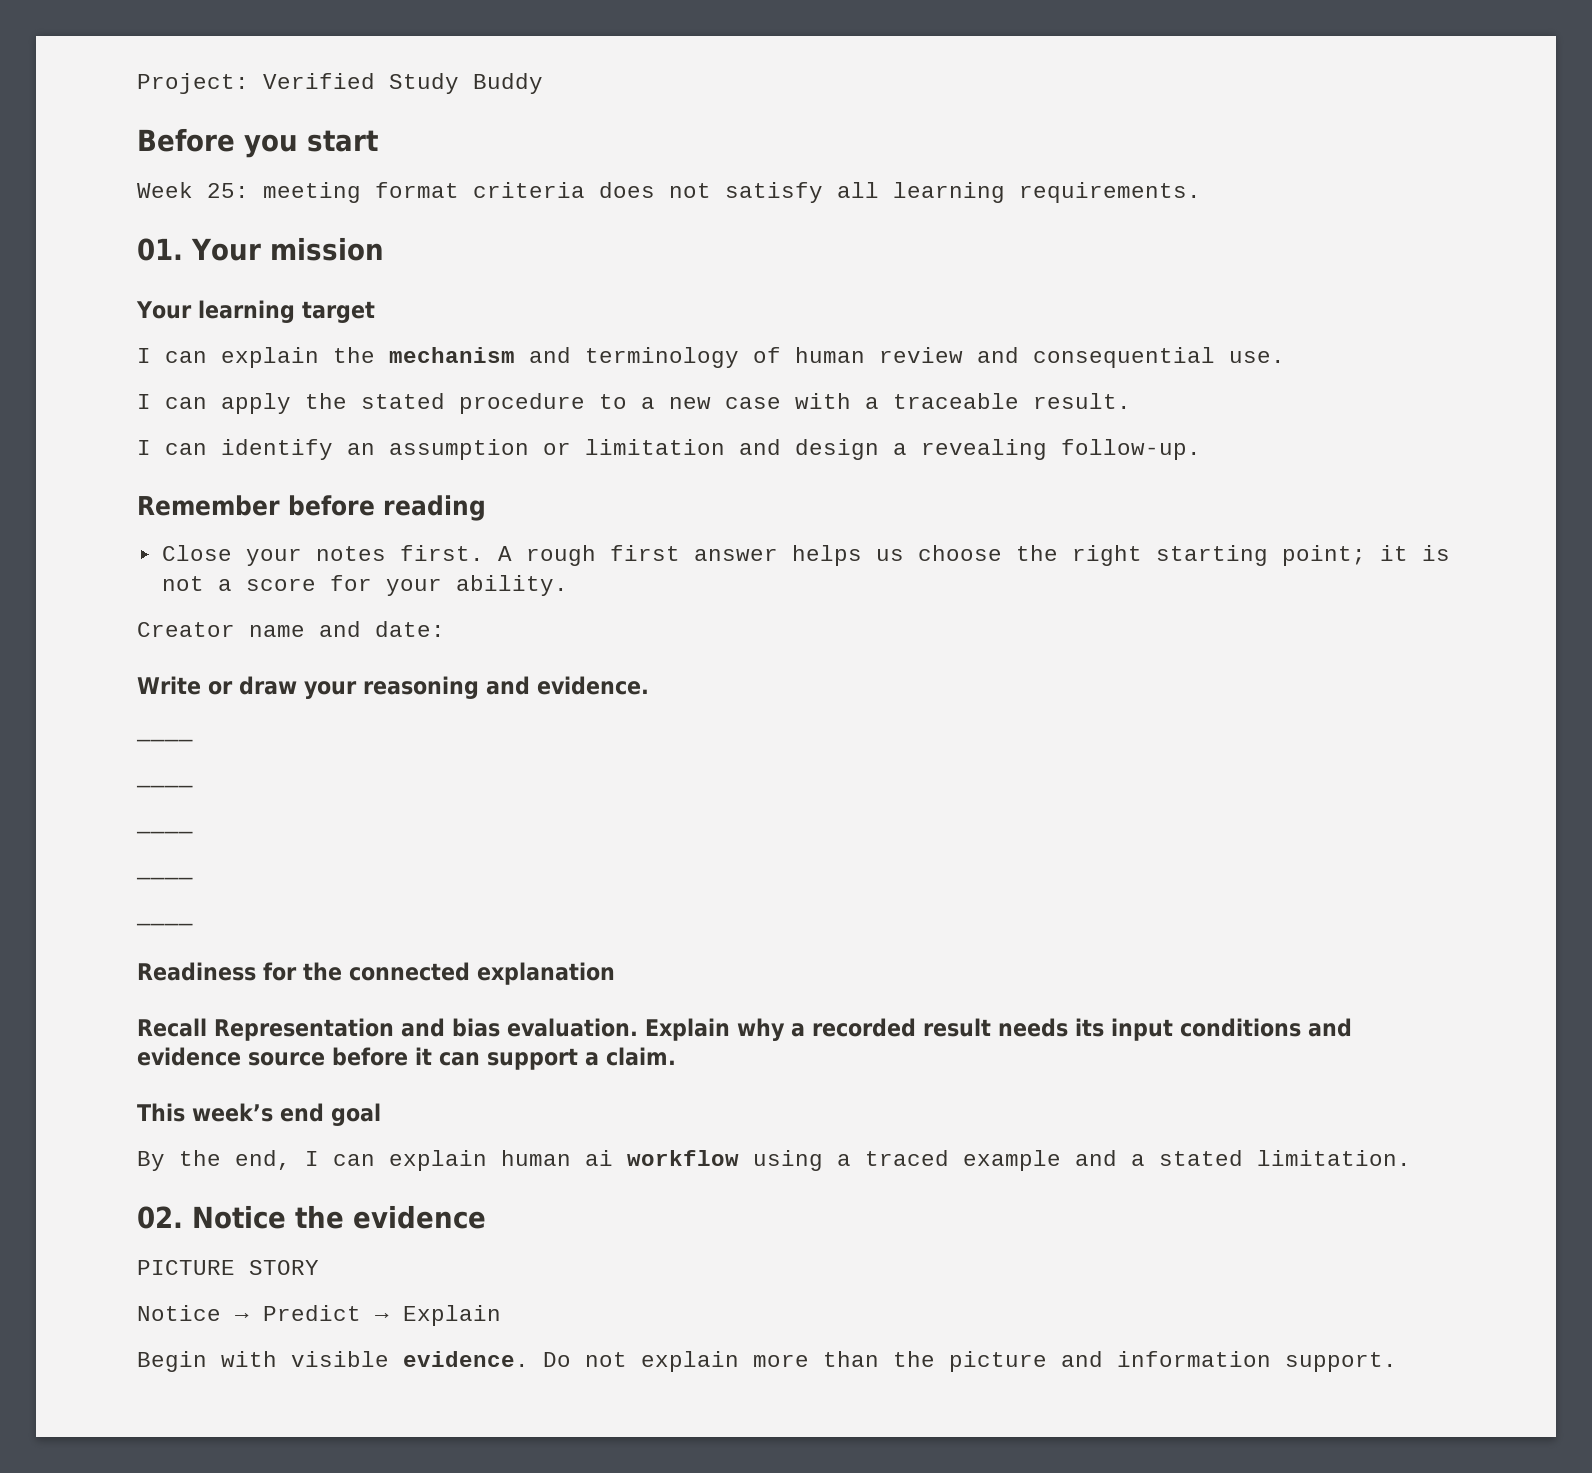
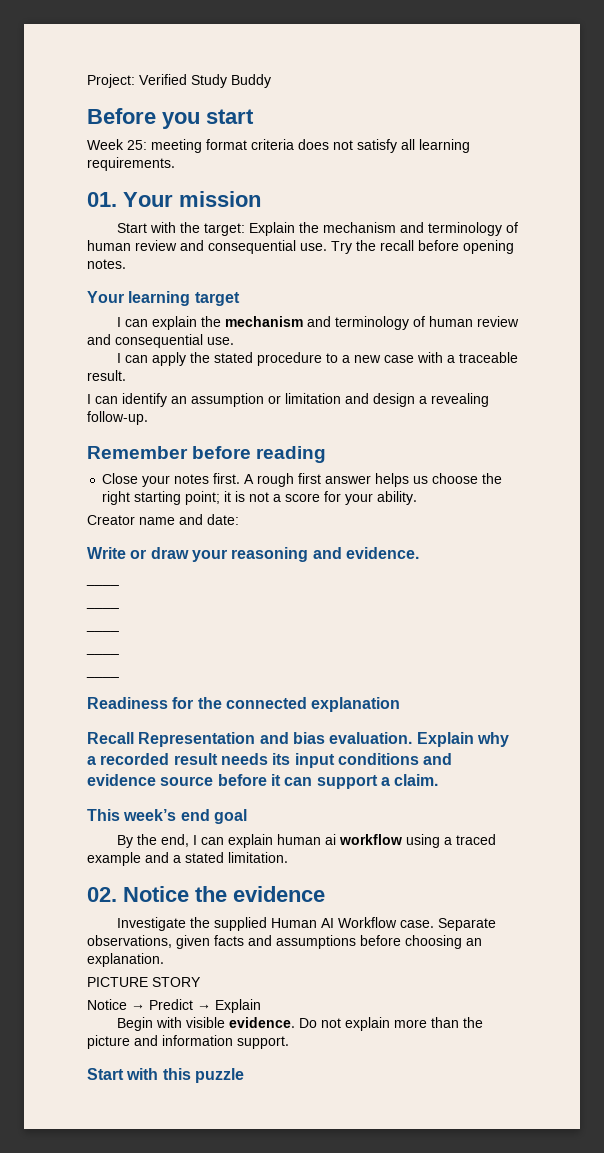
(384, 249) none -> [117,222,519,236] [87,240,514,254] [87,259,126,269] // Start with the target: Explain the mechanism and terminology of human review and consequential use. Try the recall before opening notes.
(486, 1217) none -> [117,917,497,931] [87,935,482,949] [87,953,164,967] // Investigate the supplied Human AI Workflow case. Separate observations, given facts and assumptions before choosing an explanation.
(1397, 1362) none -> [87,1068,244,1083] // Start with this puzzle

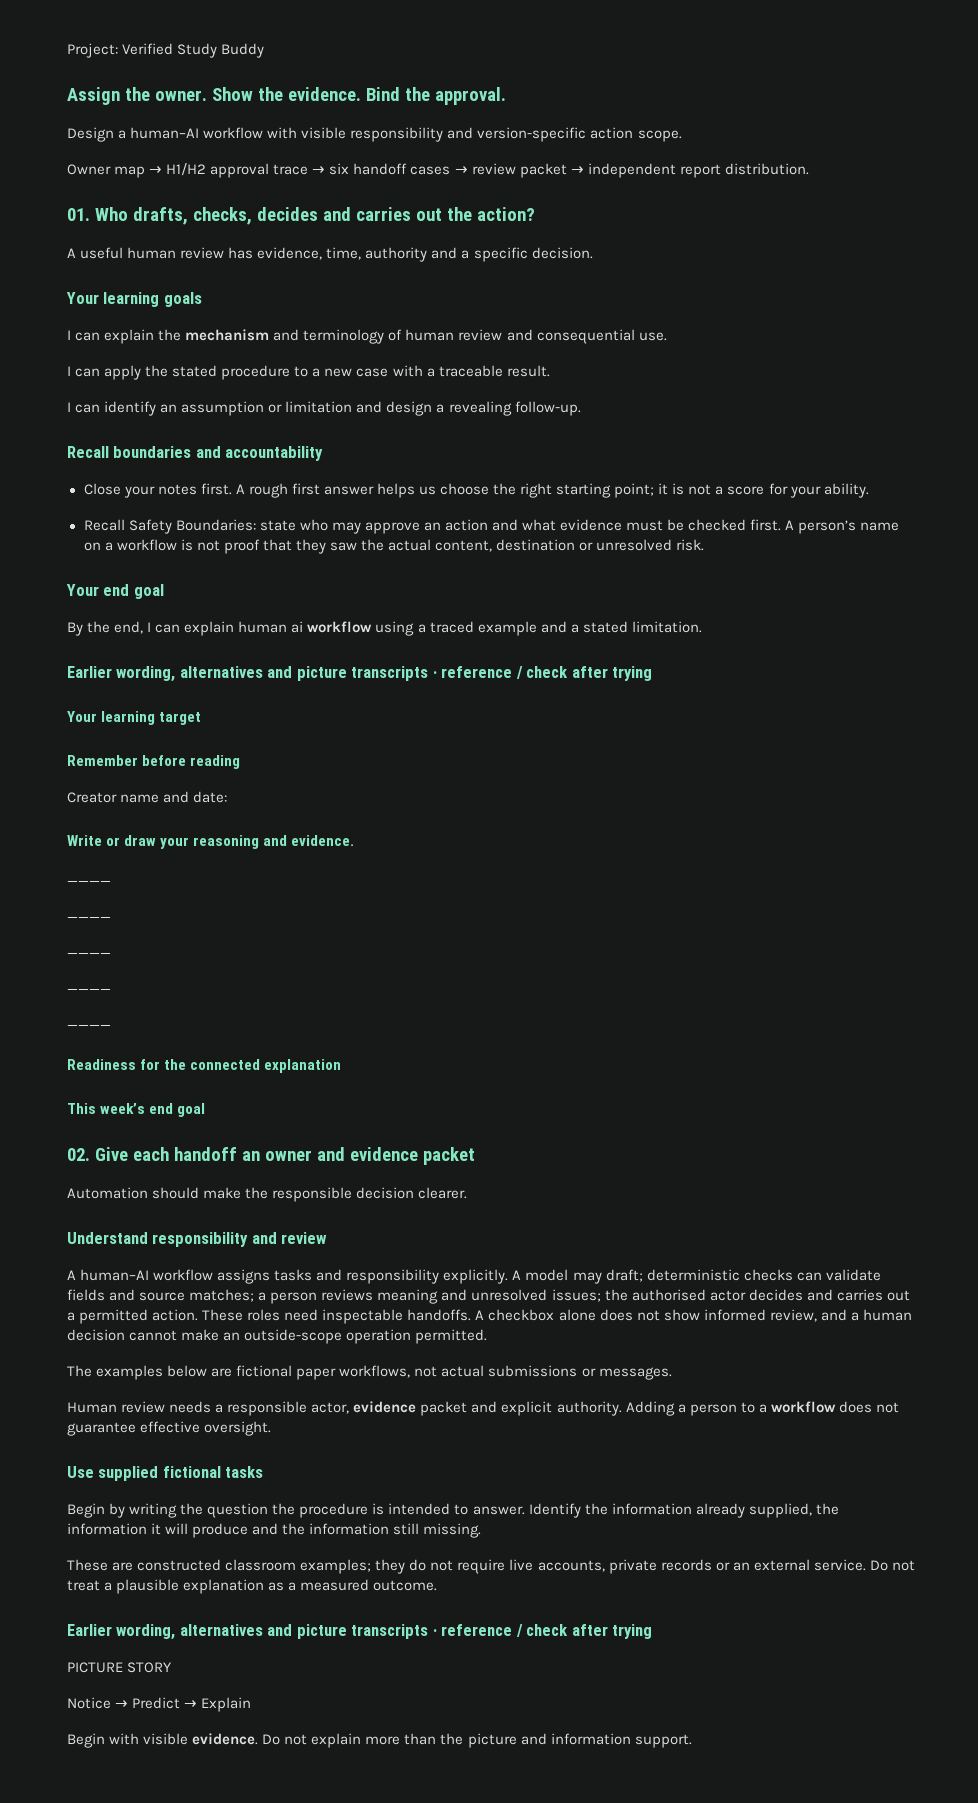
[87,108,254,129] [87,139,470,153] [87,157,175,171] [87,191,261,207] [117,222,519,236] [87,240,514,254] [87,259,126,269] [87,291,240,306] Before you start // Week 25: meeting format criteria does not satisfy all learning requirements. // 01. Your mission // Start with the target: Explain the mechanism and terminology of human review and consequential use. Try the recall before opening notes. // Your learning target -> [67,87,506,105] [67,127,682,142] [67,163,809,178] [67,207,535,225] [67,247,593,262] [66,292,202,307] Assign the owner. Show the evidence. Bind the approval. // Design a human–AI workflow with visible responsibility and version-specific action scope. // Owner map → H1/H2 approval trace → six handoff cases → review packet → independent report distribution. // 01. Who drafts, checks, decides and carries out the action? // A useful human review has evidence, time, authority and a specific decision. // Your learning goals
[87,446,327,463] Remember before reading -> [67,446,324,461] Recall boundaries and accountability
(418, 498) none -> [83,519,900,534] [83,539,705,554] [66,584,164,599] [67,621,702,636] [67,666,653,682] [67,711,202,725] [67,755,241,769] // Recall Safety Boundaries: state who may approve an action and what evidence must be checked first. A person’s name on a workflow is not proof that they saw the actual content, destination or unresolved risk. // Your end goal // By the end, I can explain human ai workflow using a traced example and a stated limitation. // Earlier wording, alternatives and picture transcripts · reference / check after trying // Your learning target // Remember before reading
[87,732,509,747] [87,753,453,768] [87,774,439,789] [87,809,247,824] [117,834,497,848] [87,852,288,866] [87,886,325,902] [117,917,497,931] [87,935,482,949] [87,953,164,967] Recall Representation and bias evaluation. Explain why a recorded result needs its input conditions and evidence source before it can support a claim. // This week’s end goal // By the end, I can explain human ai workflow using a traced example and a stated limitation. // 02. Notice the evidence // Investigate the supplied Human AI Workflow case. Separate observations, given facts and assumptions before choosing an explanation. -> [67,1103,206,1117] [67,1147,475,1165] [67,1187,468,1202] [67,1232,328,1247] [67,1269,881,1284] [67,1289,910,1304] [67,1309,912,1324] [67,1329,488,1344] [67,1365,672,1380] [67,1401,899,1416] [67,1421,272,1436] [67,1466,264,1481] [67,1503,839,1518] [67,1523,482,1538] [67,1559,915,1574] [67,1579,438,1594] [67,1624,653,1640] This week’s end goal // 02. Give each handoff an owner and evidence packet // Automation should make the responsible decision clearer. // Understand responsibility and review // A human–AI workflow assigns tasks and responsibility explicitly. A model may draft; deterministic checks can validate fields and source matches; a person reviews meaning and unresolved issues; the authorised actor decides and carries out a permitted action. These roles need inspectable handoffs. A checkbox alone does not show informed review, and a human decision cannot make an outside-scope operation permitted. // The examples below are fictional paper workflows, not actual submissions or messages. // Human review needs a responsible actor, evidence packet and explicit authority. Adding a person to a workflow does not guarantee effective oversight. // Use supplied fictional tasks // Begin by writing the question the procedure is intended to answer. Identify the information already supplied, the information it will produce and the information still missing. // These are constructed classroom examples; they do not require live accounts, private records or an external service. Do not treat a plausible explanation as a measured outcome. // Earlier wording, alternatives and picture transcripts · reference / check after trying
[87,1068,244,1083] // Start with this puzzle -> (692, 1741) none

